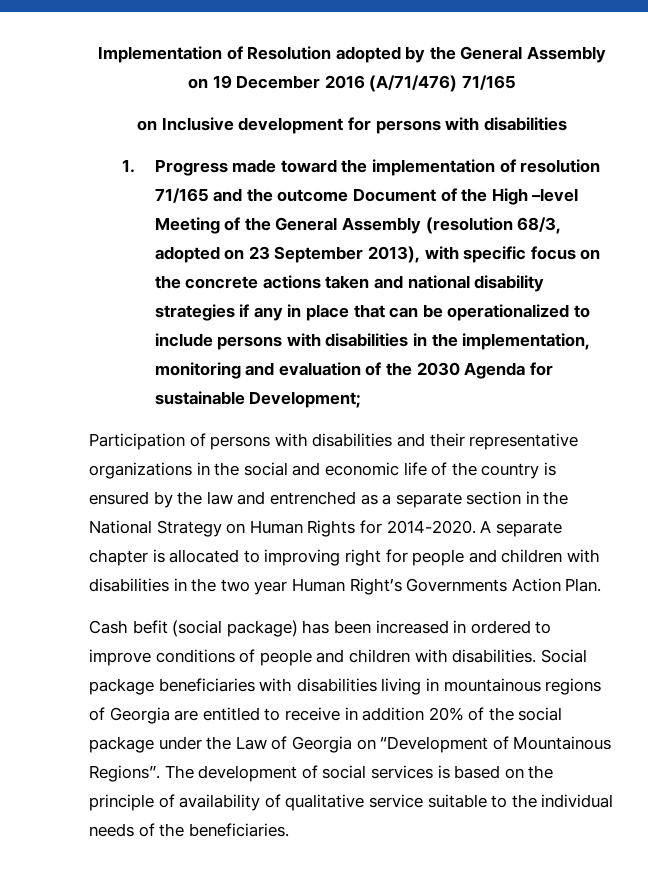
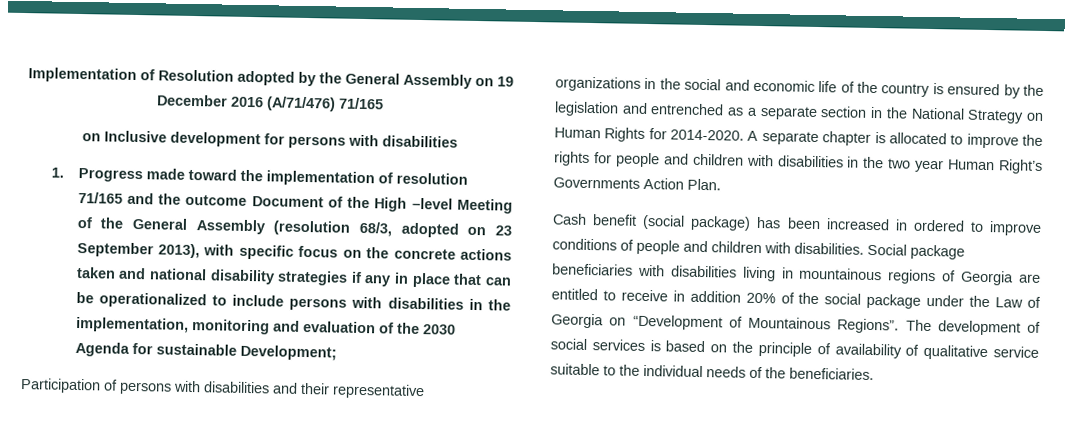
[206,491,233,505] law -> [554,101,619,117] legislation
[264,549,381,566] improving right -> [966,133,1043,149] [554,151,590,166] improve the rights
[132,620,168,634] befit -> [592,214,638,226] benefit

